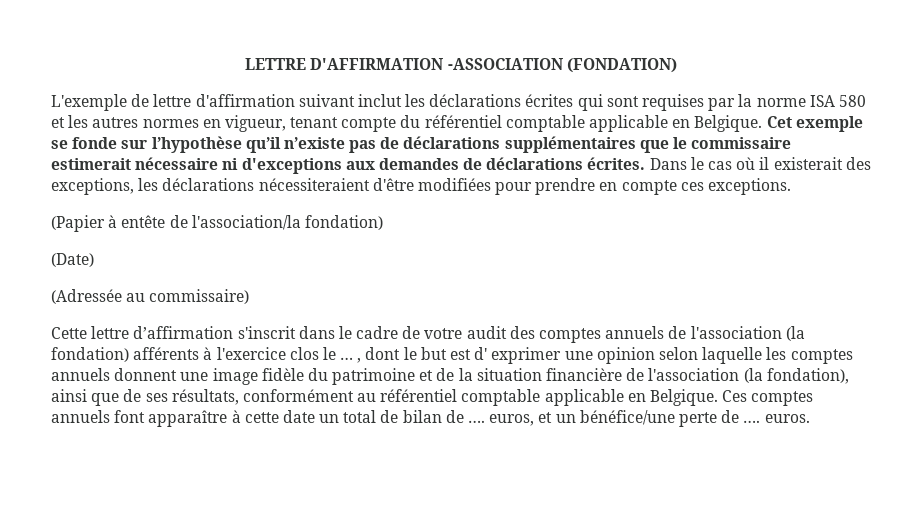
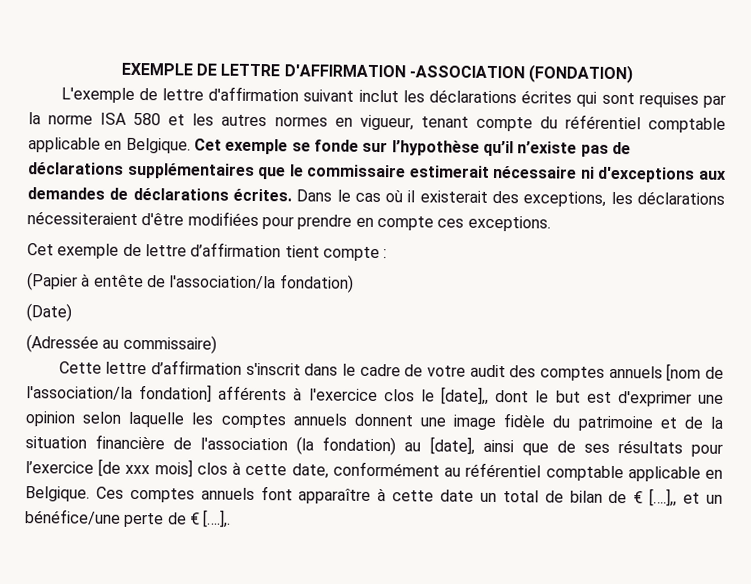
(245, 64) none -> [120,62,218,76] EXEMPLE DE
(792, 186) none -> [27,242,388,262] // Cet exemple de lettre d’affirmation tient compte :
[668,326,805,341] [51,347,129,362] de l'association (la fondation) -> [666,363,724,382] [26,384,213,403] [nom de l'association/la fondation]
[340,357,362,363] … , -> [441,386,490,405] [date],,
[474,347,562,364] d' exprimer -> [617,391,692,407] d'exprimer
[766,368,849,384] fondation), -> [322,436,475,456] fondation) au [date],
[171,389,239,405] résultats, -> [617,440,724,457] [25,458,329,479] résultats pour l’exercice [de xxx mois] clos à cette date,
[468,414,535,426] …. euros, -> [633,488,678,507] € [….],,
[743,414,810,423] …. euros. -> [189,509,232,528] € [….],.

